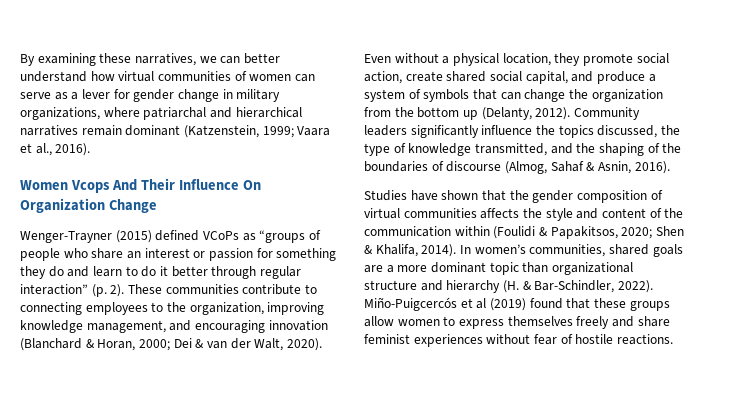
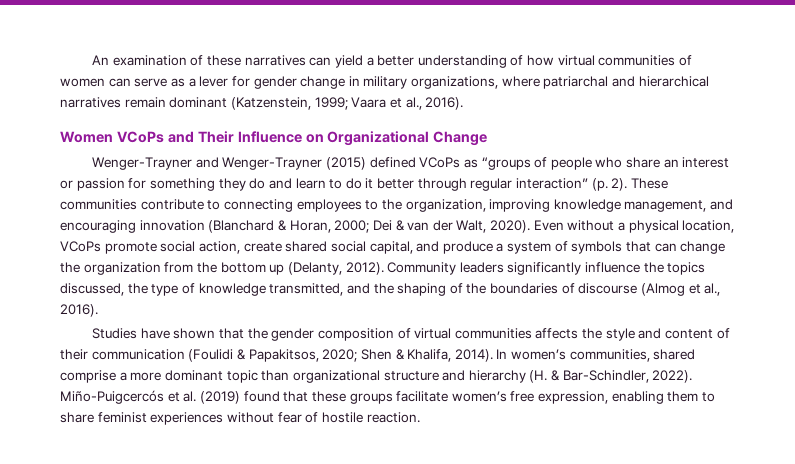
[20,53,280,66] [20,71,87,82] By examining these narratives, we can better understand -> [91,55,524,68] An examination of these narratives can yield a better understanding of
[70,178,261,193] [20,198,105,213] Vcops And Their Influence On Organization -> [116,131,430,146] VCoPs and Their Influence on Organizational
(112, 237) none -> [195,157,323,170] and Wenger-Trayner
[554,53,581,66] they -> [60,241,101,252] VCoPs
[504,161,631,174] (Almog, Sahaf & Asnin, -> [641,283,721,296] (Almog et al.,
[664,208,684,218] [364,226,490,237] the communication within -> [60,349,185,360] their communication
[652,244,683,257] [364,265,383,273] goals are -> [60,370,116,383] comprise
[476,298,487,309] al -> [183,391,197,402] al.
[364,316,634,329] allow women to express themselves freely and -> [396,391,716,404] facilitate women’s free expression, enabling them to
[616,334,673,345] reactions. -> [366,412,420,423] reaction.

